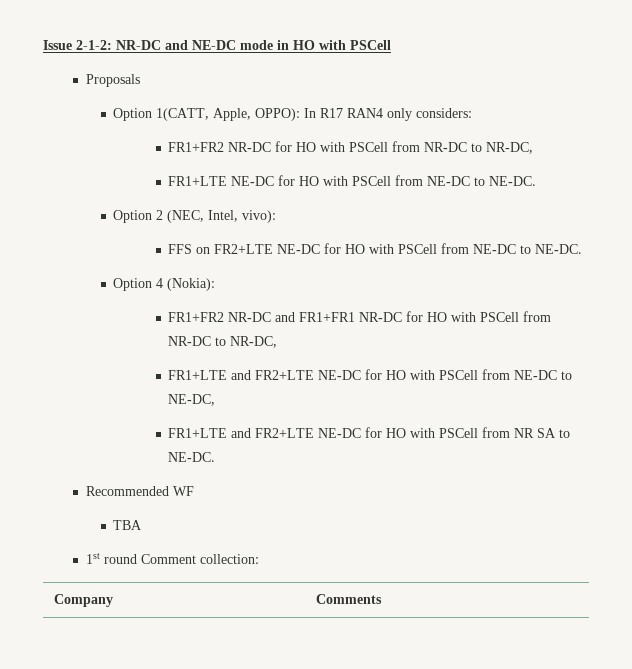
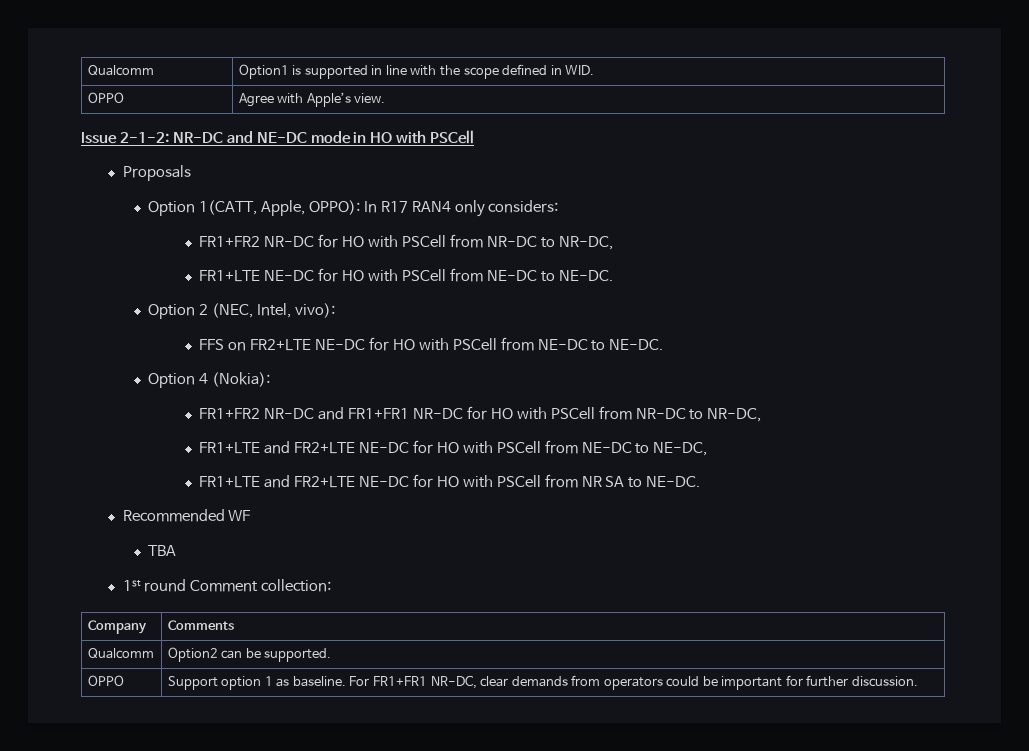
(43, 45) none -> [87,65,154,76] [238,64,595,79] [87,92,124,103] [238,92,386,107] Qualcomm | Option1 is supported in line with the scope defined in WID. // OPPO | Agree with Apple’s view. //
(382, 599) none -> [87,648,154,659] [167,647,332,662] [87,675,124,686] [167,675,918,690] // Qualcomm | Option2 can be supported. // OPPO | Support option 1 as baseline. For FR1+FR1 NR-DC, clear demands from operators could be important for further discussion.

